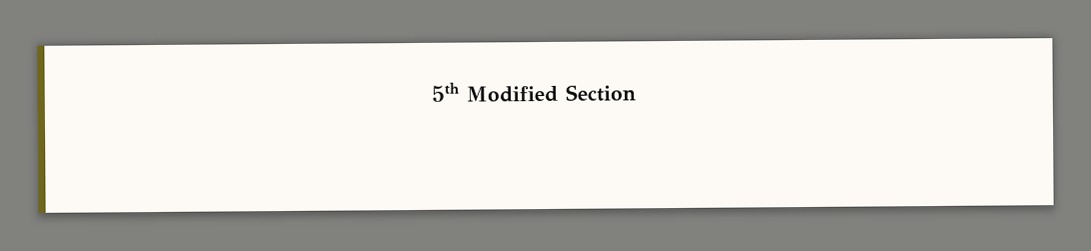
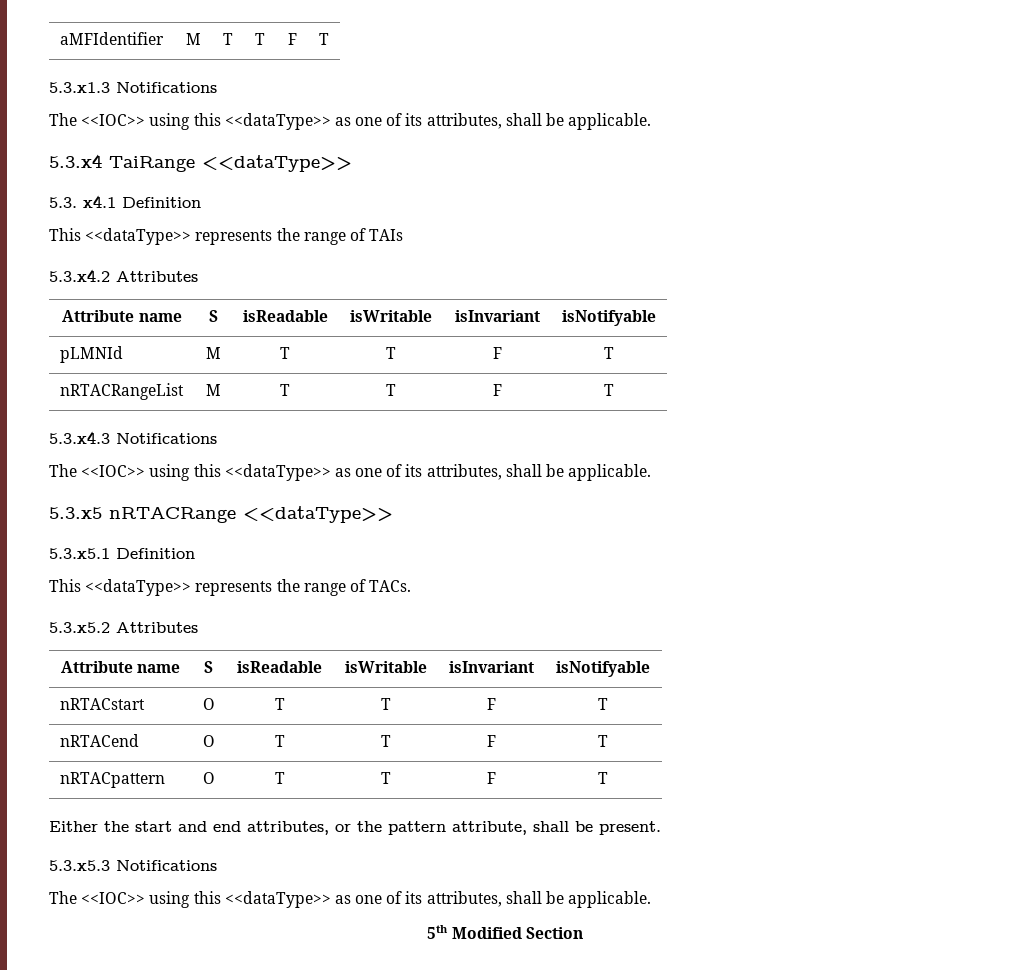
(431, 92) none -> [59,32,164,45] [185,33,201,45] [222,33,233,45] [255,33,265,45] [287,33,297,45] [318,33,329,45] [49,82,217,93] [49,113,652,130] [49,154,352,172] [49,195,201,208] [49,228,404,245] [49,269,198,282] [62,310,182,322] [208,310,218,322] [242,310,328,322] [350,310,432,322] [454,310,540,322] [561,310,656,326] [59,346,123,363] [205,347,221,359] [280,347,290,359] [386,347,396,359] [492,347,502,359] [603,347,614,359] [59,383,184,400] [205,384,221,396] [280,384,290,396] [386,384,396,396] [492,384,502,396] [603,384,614,396] [49,431,217,444] [49,464,652,481] [49,506,393,523] [49,548,195,559] [49,579,412,596] [49,622,198,633] [60,661,181,673] [204,661,213,673] [237,661,322,673] [344,661,427,673] [448,661,534,673] [556,661,650,677] [59,698,145,710] [202,698,215,710] [274,698,285,710] [380,698,391,710] [486,698,496,710] [598,698,608,710] [59,734,139,747] [202,735,215,747] [274,735,285,747] [380,735,391,747] [486,735,496,747] [598,735,608,747] [59,772,165,788] [202,772,215,784] [274,772,285,784] [380,772,391,784] [486,772,496,784] [598,772,608,784] [49,821,661,835] [49,860,217,871] [49,891,652,908] aMFIdentifier | M | T | T | F | T // 5.3.x1.3 Notifications // The <<IOC>> using this <<dataType>> as one of its attributes, shall be applicable. // 5.3.x4 TaiRange <<dataType>> // 5.3. x4.1 Definition // This <<dataType>> represents the range of TAIs // 5.3.x4.2 Attributes // Attribute name | S | isReadable | isWritable | isInvariant | isNotifyable // pLMNId | M | T | T | F | T // nRTACRangeList | M | T | T | F | T // 5.3.x4.3 Notifications // The <<IOC>> using this <<dataType>> as one of its attributes, shall be applicable. // 5.3.x5 nRTACRange <<dataType>> // 5.3.x5.1 Definition // This <<dataType>> represents the range of TACs. // 5.3.x5.2 Attributes // Attribute name | S | isReadable | isWritable | isInvariant | isNotifyable // nRTACstart | O | T | T | F | T // nRTACend | O | T | T | F | T // nRTACpattern | O | T | T | F | T // Either the start and end attributes, or the pattern attribute, shall be present. // 5.3.x5.3 Notifications // The <<IOC>> using this <<dataType>> as one of its attributes, shall be applicable. //

